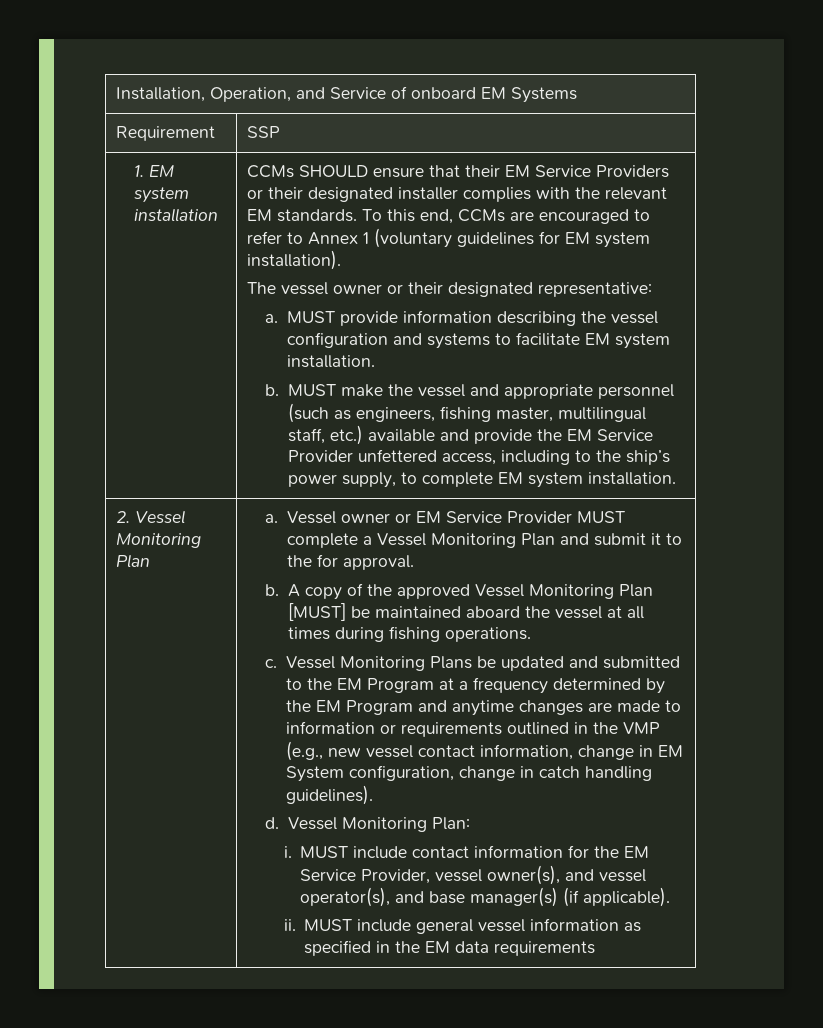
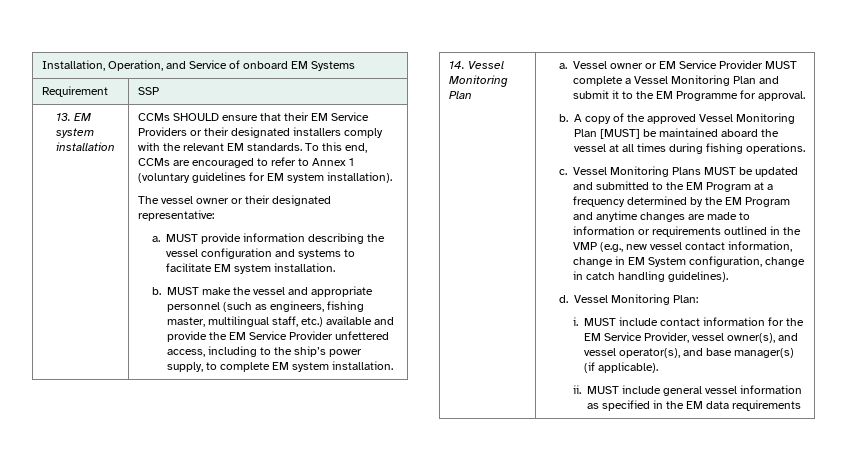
[134,165,145,177] 1. -> [55,113,71,121] 13.
[397,187,531,202] installer complies -> [293,127,384,138] installers comply
[115,511,130,523] 2. -> [448,61,465,69] 14.
(312, 561) none -> [655,91,739,101] EM Programme
(472, 662) none -> [703,167,736,175] MUST

